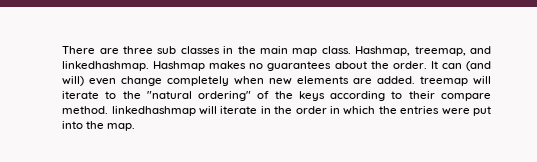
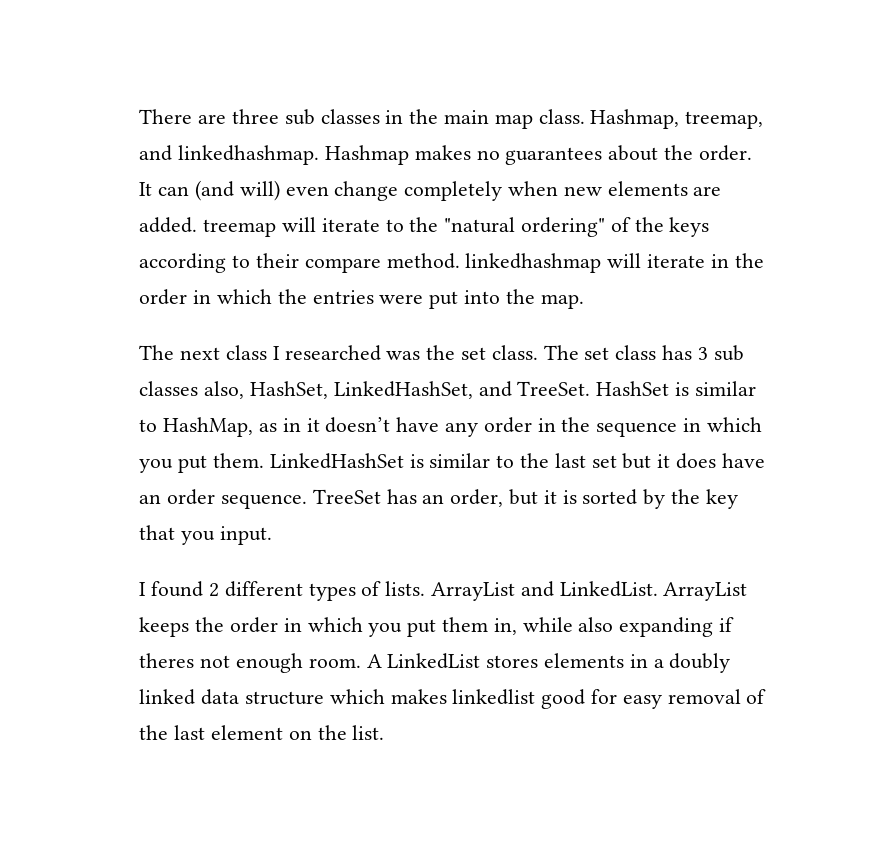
(136, 127) none -> [139,345,744,361] [139,381,756,399] [139,417,762,437] [139,453,765,473] [139,489,738,509] [139,525,272,545] [139,581,748,601] [139,617,734,637] [139,653,731,673] [139,689,767,709] [139,725,385,740] // The next class I researched was the set class. The set class has 3 sub classes also, HashSet, LinkedHashSet, and TreeSet. HashSet is similar to HashMap, as in it doesn’t have any order in the sequence in which you put them. LinkedHashSet is similar to the last set but it does have an order sequence. TreeSet has an order, but it is sorted by the key that you input. // I found 2 different types of lists. ArrayList and LinkedList. ArrayList keeps the order in which you put them in, while also expanding if theres not enough room. A LinkedList stores elements in a doubly linked data structure which makes linkedlist good for easy removal of the last element on the list.

